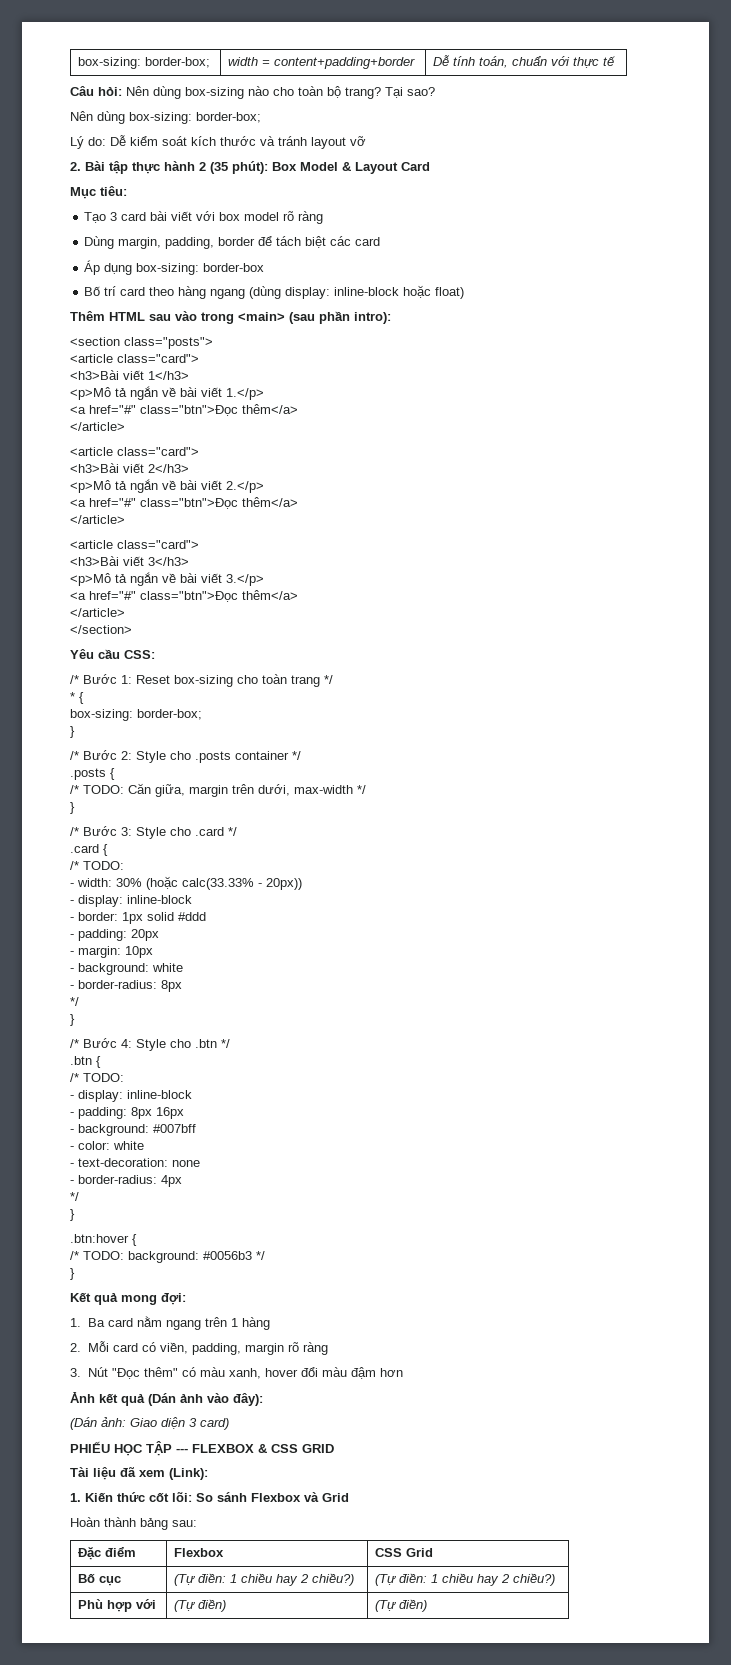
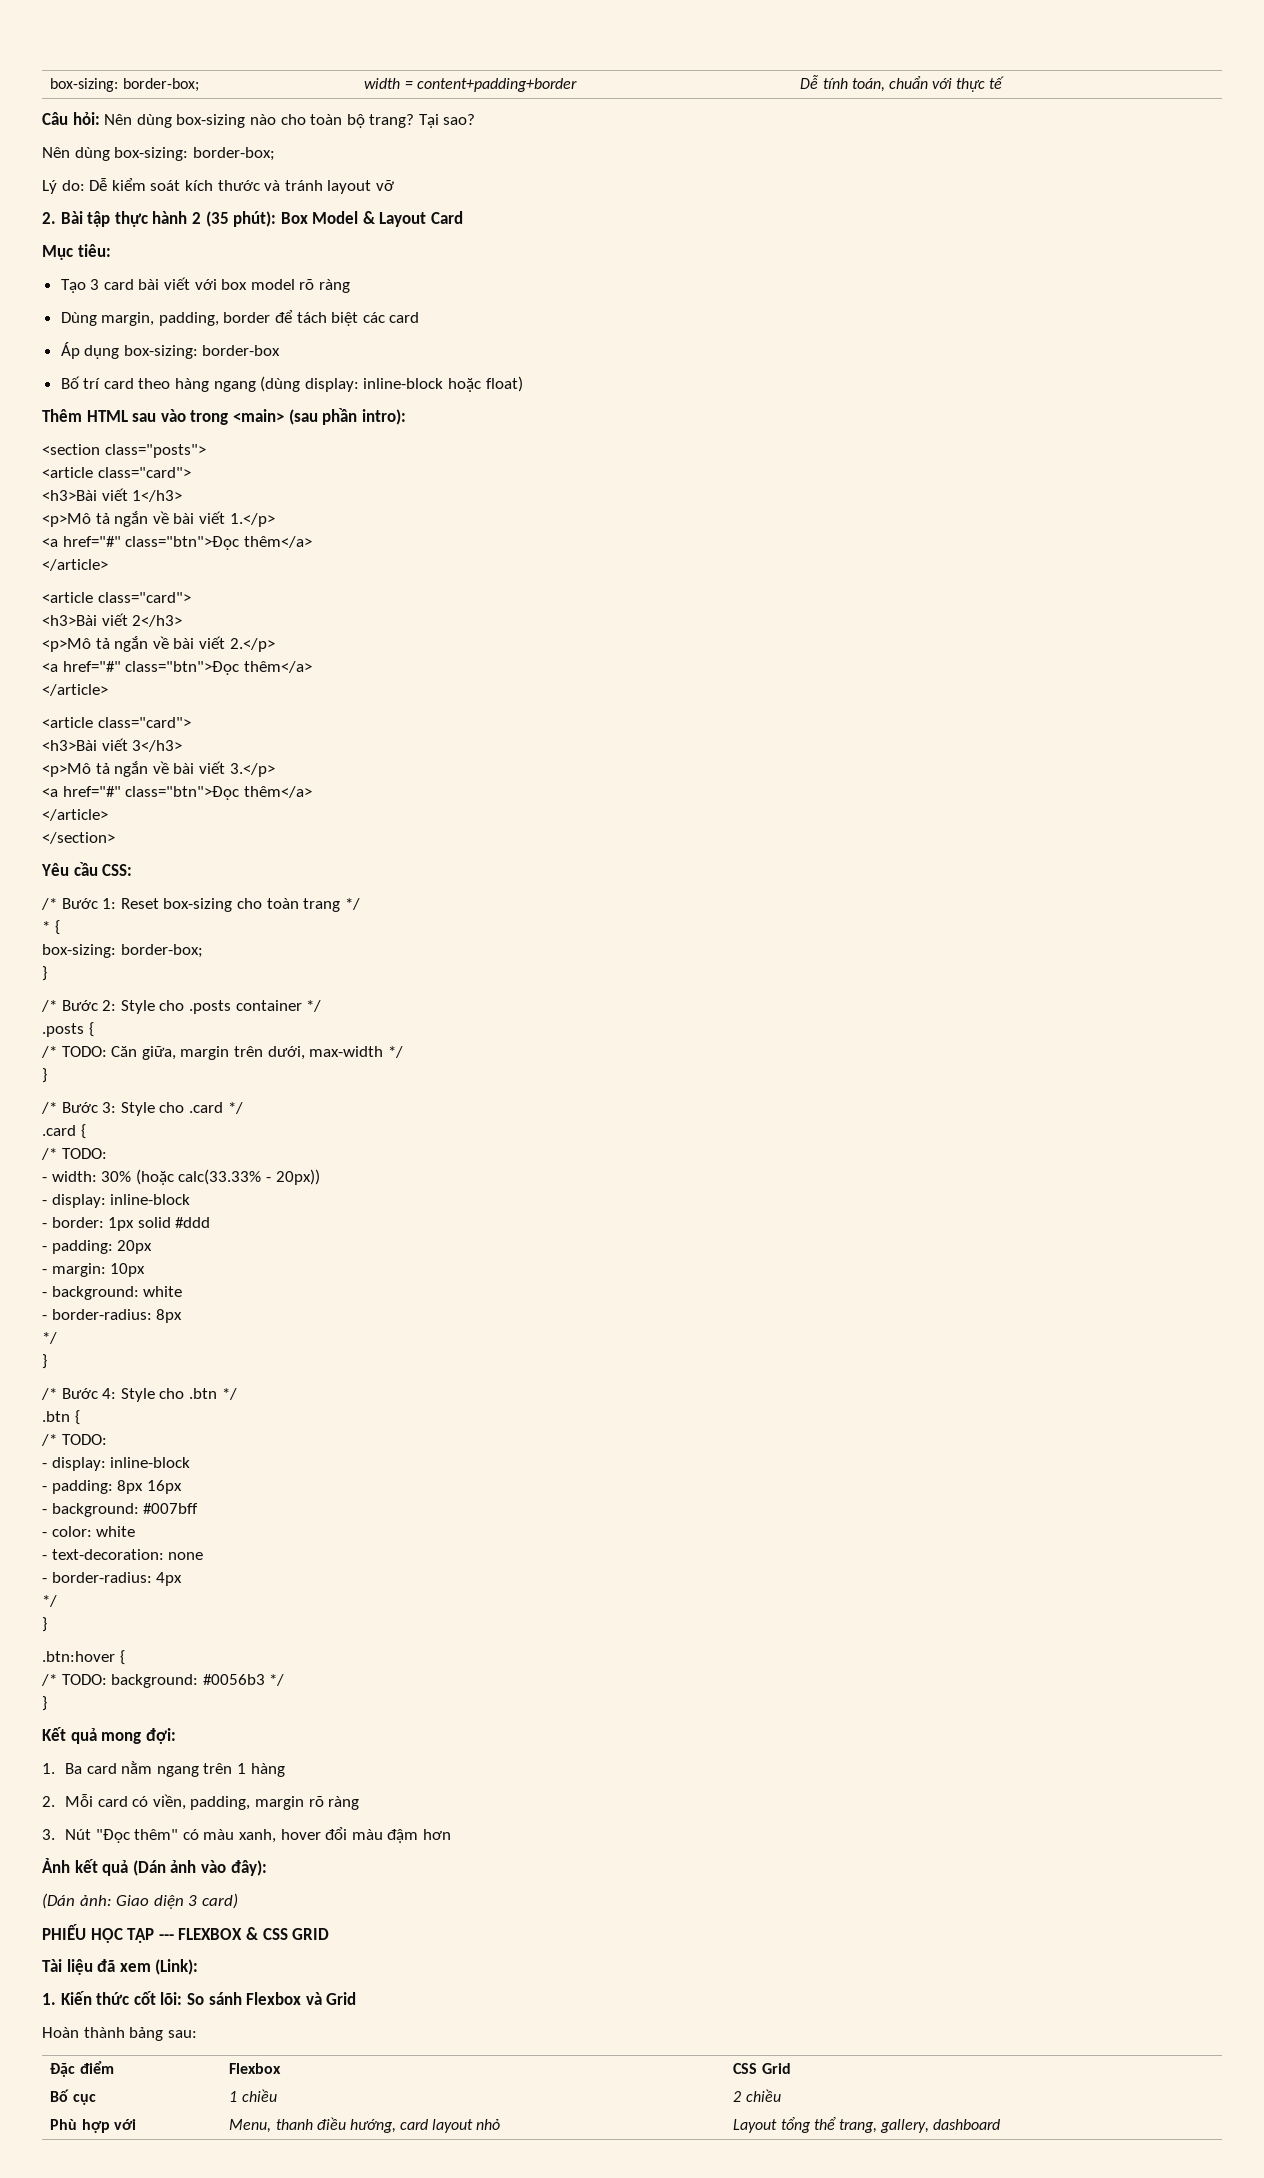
[174,1573,355,1586] [375,1573,556,1586] [78,1599,157,1612] [174,1599,227,1612] [375,1599,428,1612] (Tự điền: 1 chiều hay 2 chiều?) | (Tự điền: 1 chiều hay 2 chiều?) // Phù hợp với | (Tự điền) | (Tự điền) -> [229,2089,277,2102] [733,2089,781,2102] [50,2119,136,2133] [229,2117,501,2133] [733,2117,1001,2133] 1 chiều | 2 chiều // Phù hợp với | Menu, thanh điều hướng, card layout nhỏ | Layout tổng thể trang, gallery, dashboard

